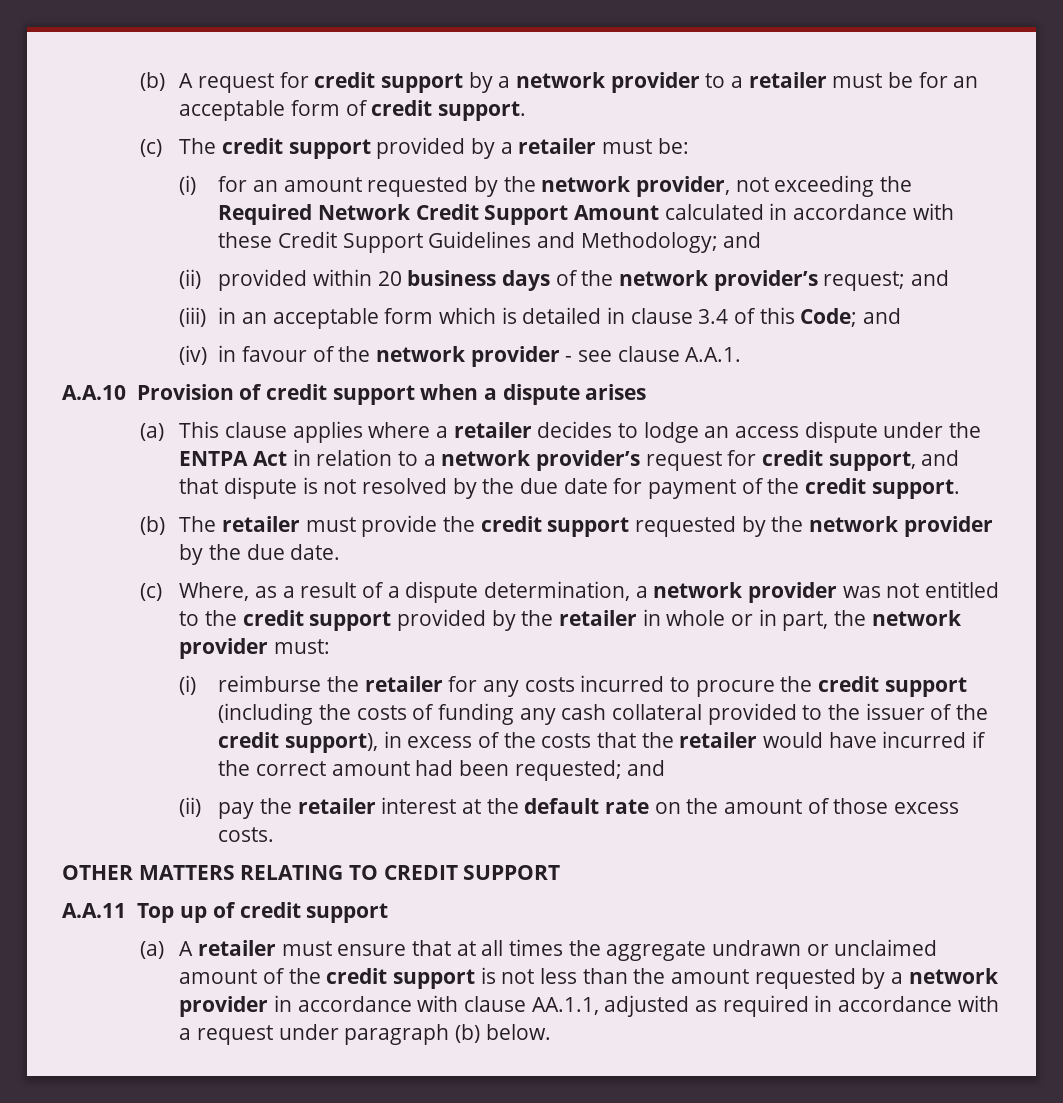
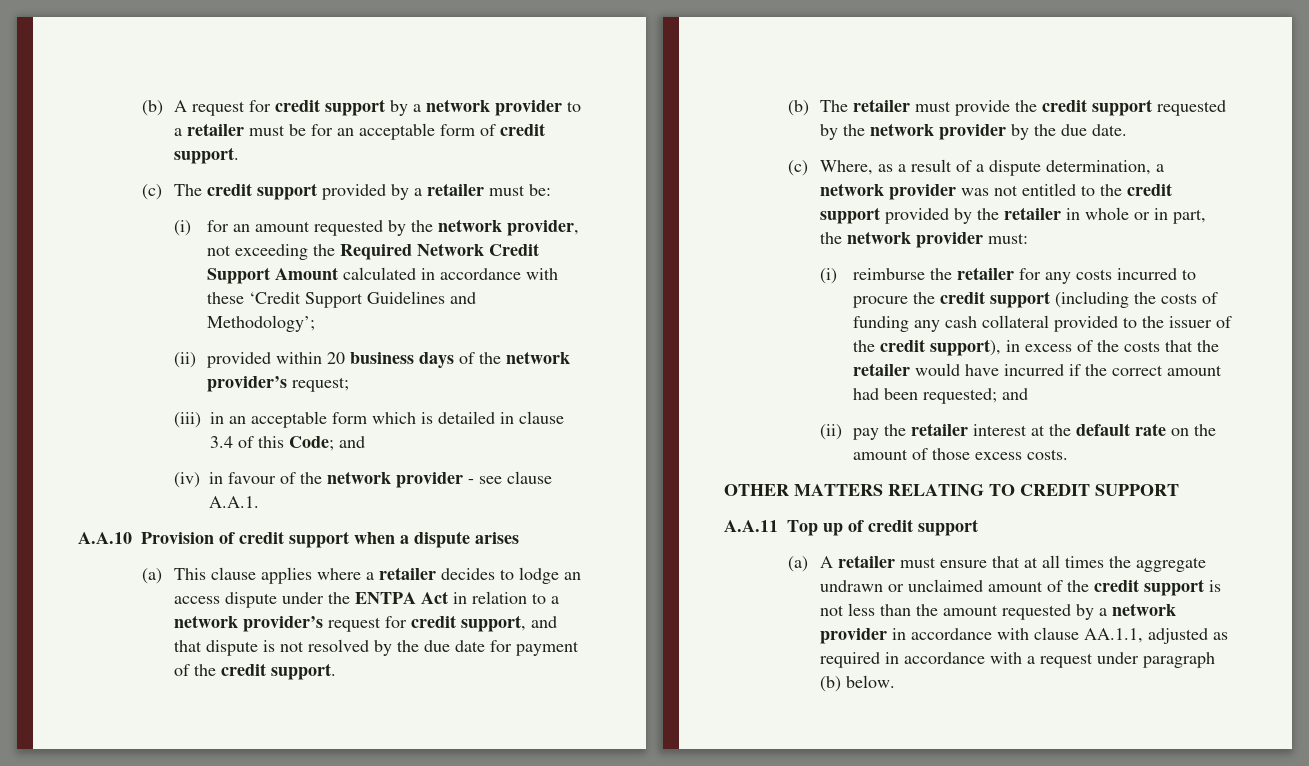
[277,231,337,248] Credit -> [248,292,301,304] ‘Credit
[580,232,762,253] Methodology; and -> [206,315,315,332] Methodology’;
[910,270,949,286] and -> (349, 384) none

